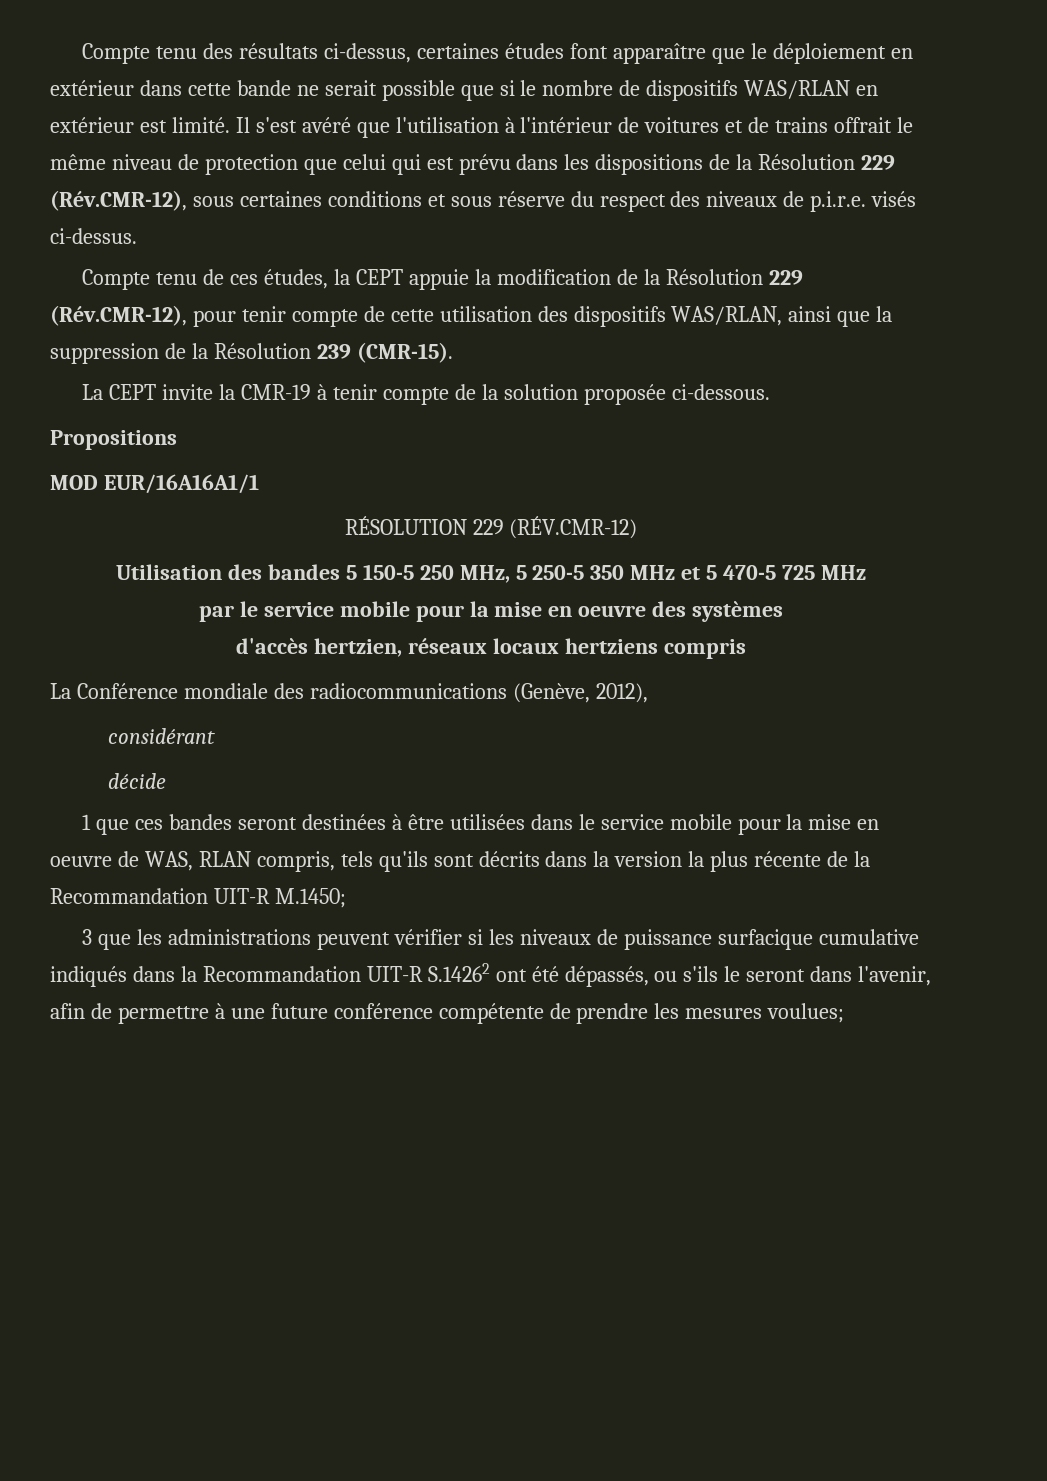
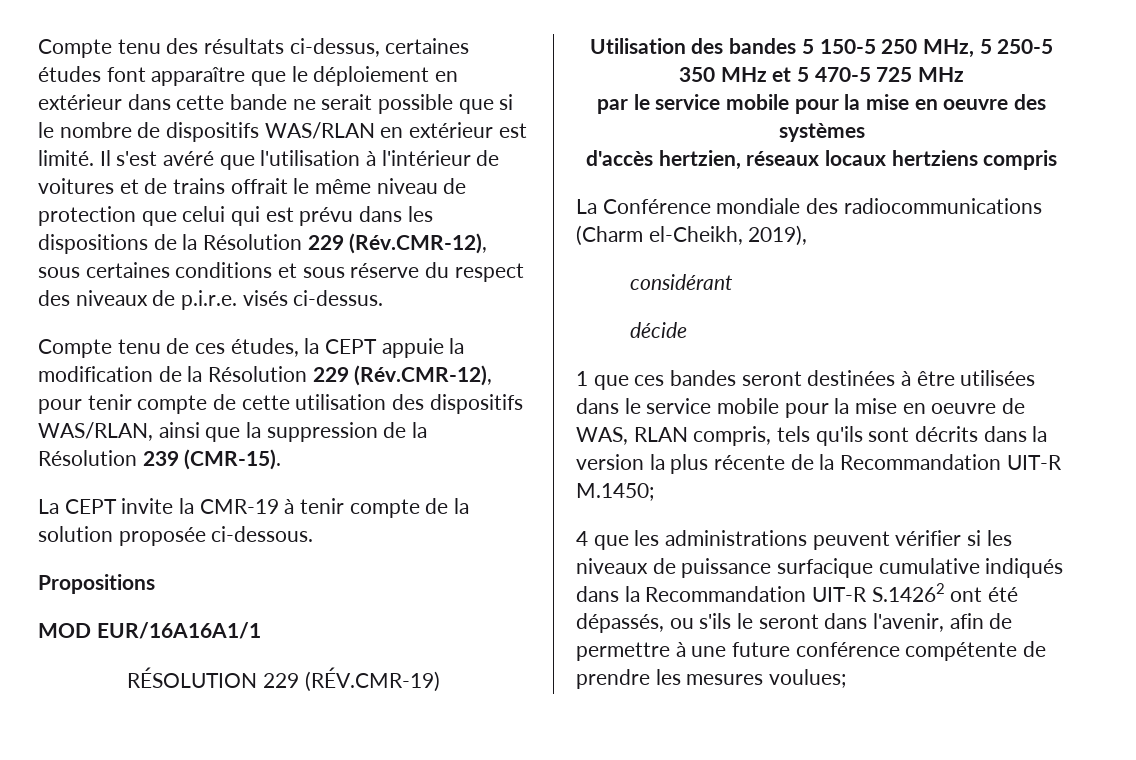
[509,516,638,539] (RÉV.CMR-12) -> [304,667,440,692] (RÉV.CMR-19)
[512,683,648,703] (Genève, 2012), -> [576,225,808,246] (Charm el-Cheikh, 2019),
[82,929,93,945] 3 -> [576,531,588,546] 4

